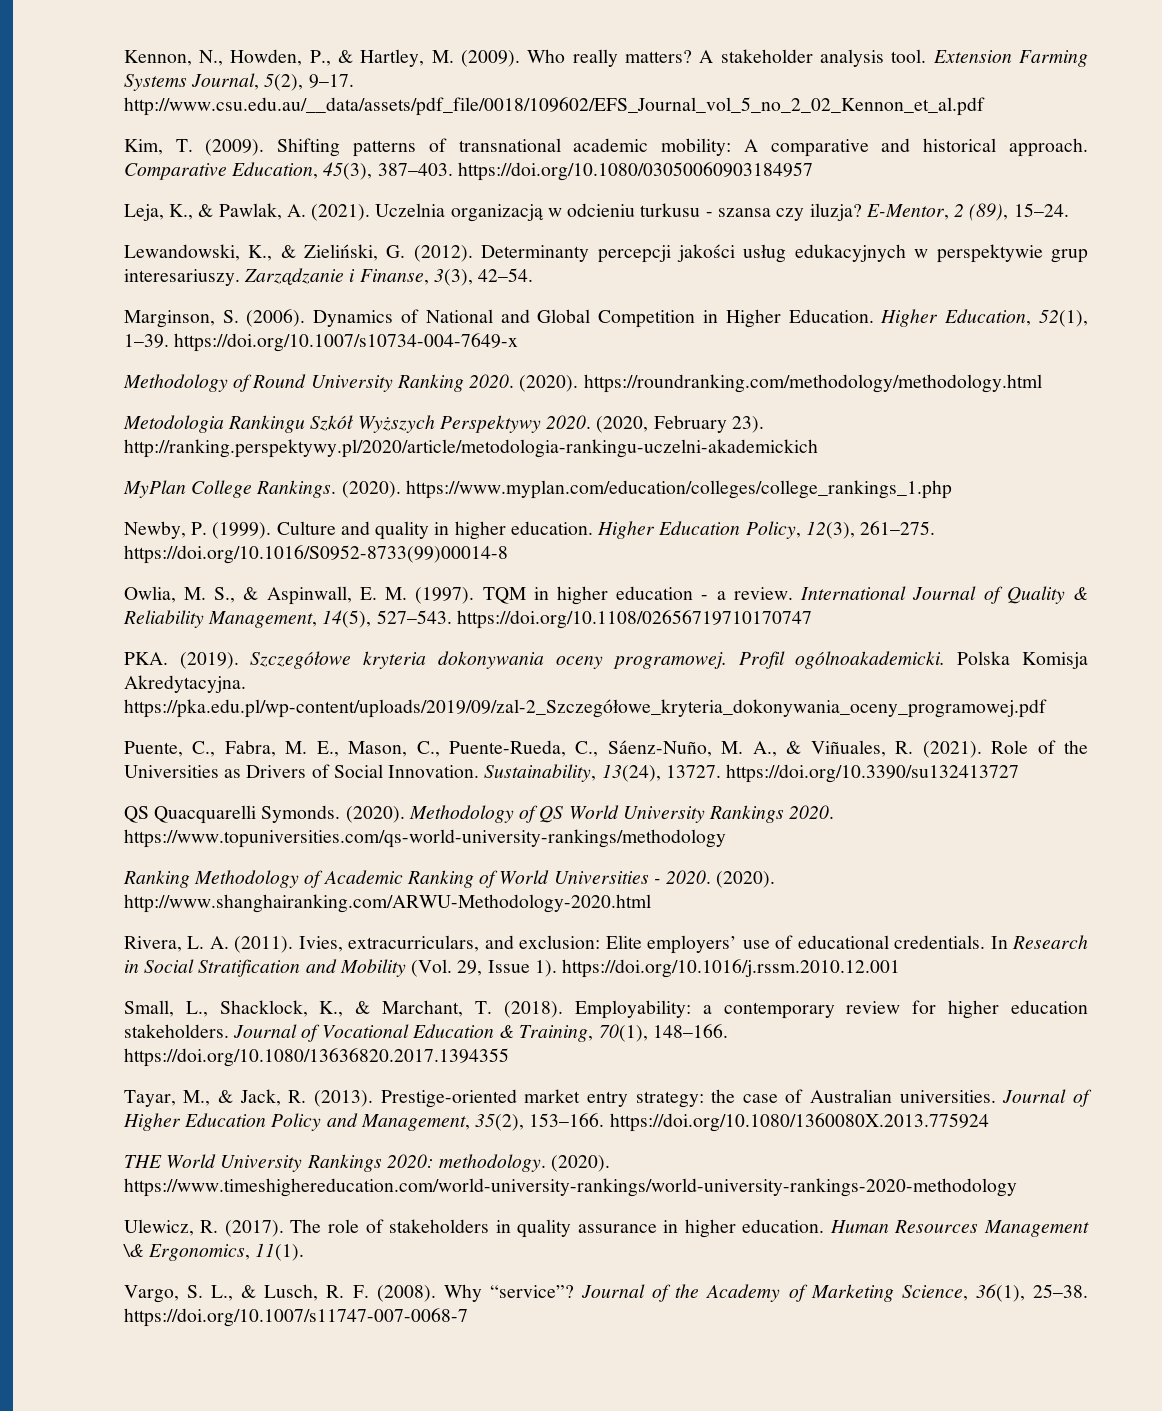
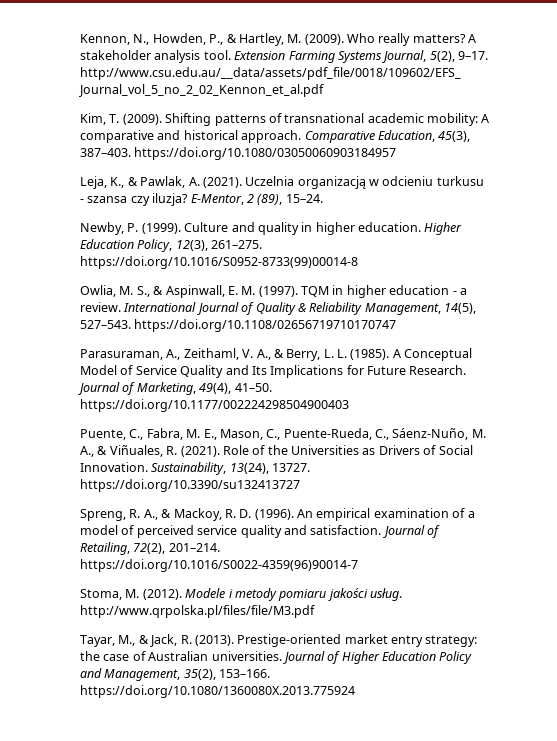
[123,244,1088,263] [123,268,534,286] [123,309,1089,328] [123,333,519,352] [122,374,1042,393] [122,415,764,433] [123,439,818,458] [122,480,952,499] // Lewandowski, K., & Zieliński, G. (2012). Determinanty percepcji jakości usług edukacyjnych w perspektywie grup interesariuszy. Zarządzanie i Finanse, 3(3), 42–54. // Marginson, S. (2006). Dynamics of National and Global Competition in Higher Education. Higher Education, 52(1), 1–39. https://doi.org/10.1007/s10734-004-7649-x // Methodology of Round University Ranking 2020. (2020). https://roundranking.com/methodology/methodology.html // Metodologia Rankingu Szkół Wyższych Perspektywy 2020. (2020, February 23). http://ranking.perspektywy.pl/2020/article/metodologia-rankingu-uczelni-akademickich // MyPlan College Rankings. (2020). https://www.myplan.com/education/colleges/college_rankings_1.php -> (323, 198) none
[123,651,1088,669] [123,675,246,693] [123,699,1047,718] PKA. (2019). Szczegółowe kryteria dokonywania oceny programowej. Profil ogólnoakademicki. Polska Komisja Akredytacyjna. https://pka.edu.pl/wp-content/uploads/2019/09/zal-2_Szczegółowe_kryteria_dokonywania_oceny_programowej.pdf -> [80,348,473,361] [80,365,467,378] [78,382,272,395] [80,399,350,412] Parasuraman, A., Zeithaml, V. A., & Berry, L. L. (1985). A Conceptual Model of Service Quality and Its Implications for Future Research. Journal of Marketing, 49(4), 41–50. https://doi.org/10.1177/002224298504900403
[123,805,835,824] [123,829,726,848] [122,870,776,888] [123,894,651,913] [123,935,1089,954] [123,959,901,978] [123,1000,1088,1019] [123,1024,728,1042] [123,1048,509,1067] QS Quacquarelli Symonds. (2020). Methodology of QS World University Rankings 2020. https://www.topuniversities.com/qs-world-university-rankings/methodology // Ranking Methodology of Academic Ranking of World Universities - 2020. (2020). http://www.shanghairanking.com/ARWU-Methodology-2020.html // Rivera, L. A. (2011). Ivies, extracurriculars, and exclusion: Elite employers’ use of educational credentials. In Research in Social Stratification and Mobility (Vol. 29, Issue 1). https://doi.org/10.1016/j.rssm.2010.12.001 // Small, L., Shacklock, K., & Marchant, T. (2018). Employability: a contemporary review for higher education stakeholders. Journal of Vocational Education & Training, 70(1), 148–166. https://doi.org/10.1080/13636820.2017.1394355 -> [80,508,475,521] [80,525,441,538] [80,542,220,555] [80,559,359,572] [80,588,403,601] [80,605,316,618] Spreng, R. A., & Mackoy, R. D. (1996). An empirical examination of a model of perceived service quality and satisfaction. Journal of Retailing, 72(2), 201–214. https://doi.org/10.1016/S0022-4359(96)90014-7 // Stoma, M. (2012). Modele i metody pomiaru jakości usług. http://www.qrpolska.pl/files/file/M3.pdf
[123,1154,611,1172] [123,1178,1017,1197] [123,1219,1089,1238] [122,1243,305,1261] [123,1284,1089,1303] [123,1308,468,1327] // THE World University Rankings 2020: methodology. (2020). https://www.timeshighereducation.com/world-university-rankings/world-university-rankings-2020-methodology // Ulewicz, R. (2017). The role of stakeholders in quality assurance in higher education. Human Resources Management \& Ergonomics, 11(1). // Vargo, S. L., & Lusch, R. F. (2008). Why “service”? Journal of the Academy of Marketing Science, 36(1), 25–38. https://doi.org/10.1007/s11747-007-0068-7 -> (356, 691) none

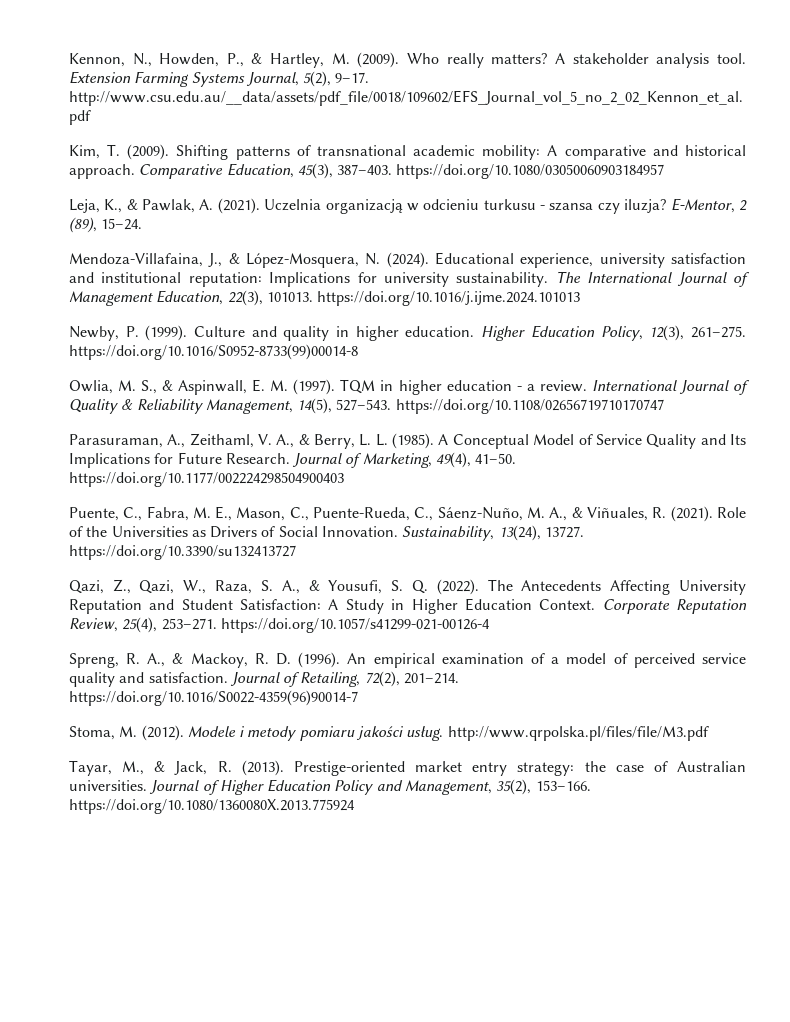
(323, 198) none -> [68,252,747,268] [68,271,751,287] [68,290,581,306] // Mendoza-Villafaina, J., & López-Mosquera, N. (2024). Educational experience, university satisfaction and institutional reputation: Implications for university sustainability. The International Journal of Management Education, 22(3), 101013. https://doi.org/10.1016/j.ijme.2024.101013
(301, 485) none -> [68,579,746,595] [68,598,748,614] [68,617,490,633] // Qazi, Z., Qazi, W., Raza, S. A., & Yousufi, S. Q. (2022). The Antecedents Affecting University Reputation and Student Satisfaction: A Study in Higher Education Context. Corporate Reputation Review, 25(4), 253–271. https://doi.org/10.1057/s41299-021-00126-4

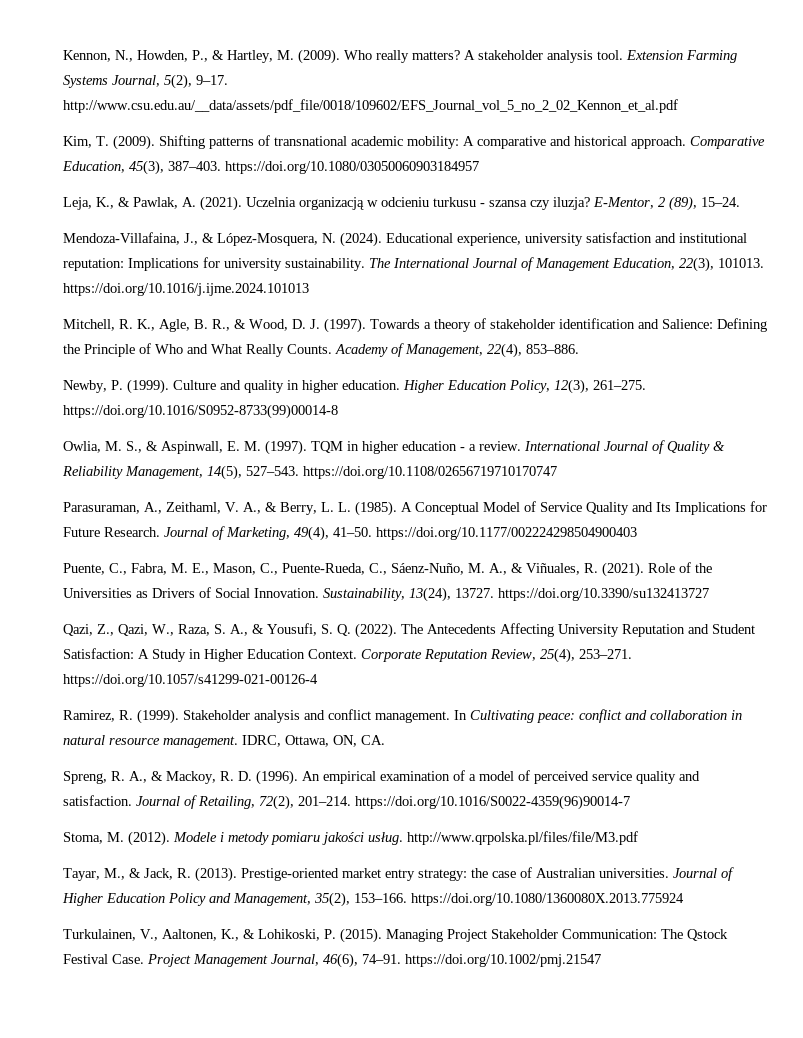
(581, 298) none -> [63,318,768,333] [63,343,580,358] // Mitchell, R. K., Agle, B. R., & Wood, D. J. (1997). Towards a theory of stakeholder identification and Salience: Defining the Principle of Who and What Really Counts. Academy of Management, 22(4), 853–886.
(490, 625) none -> [63,709,743,724] [63,735,386,748] // Ramirez, R. (1999). Stakeholder analysis and conflict management. In Cultivating peace: conflict and collaboration in natural resource management. IDRC, Ottawa, ON, CA.
(355, 806) none -> [63,928,729,943] [63,953,602,968] // Turkulainen, V., Aaltonen, K., & Lohikoski, P. (2015). Managing Project Stakeholder Communication: The Qstock Festival Case. Project Management Journal, 46(6), 74–91. https://doi.org/10.1002/pmj.21547

